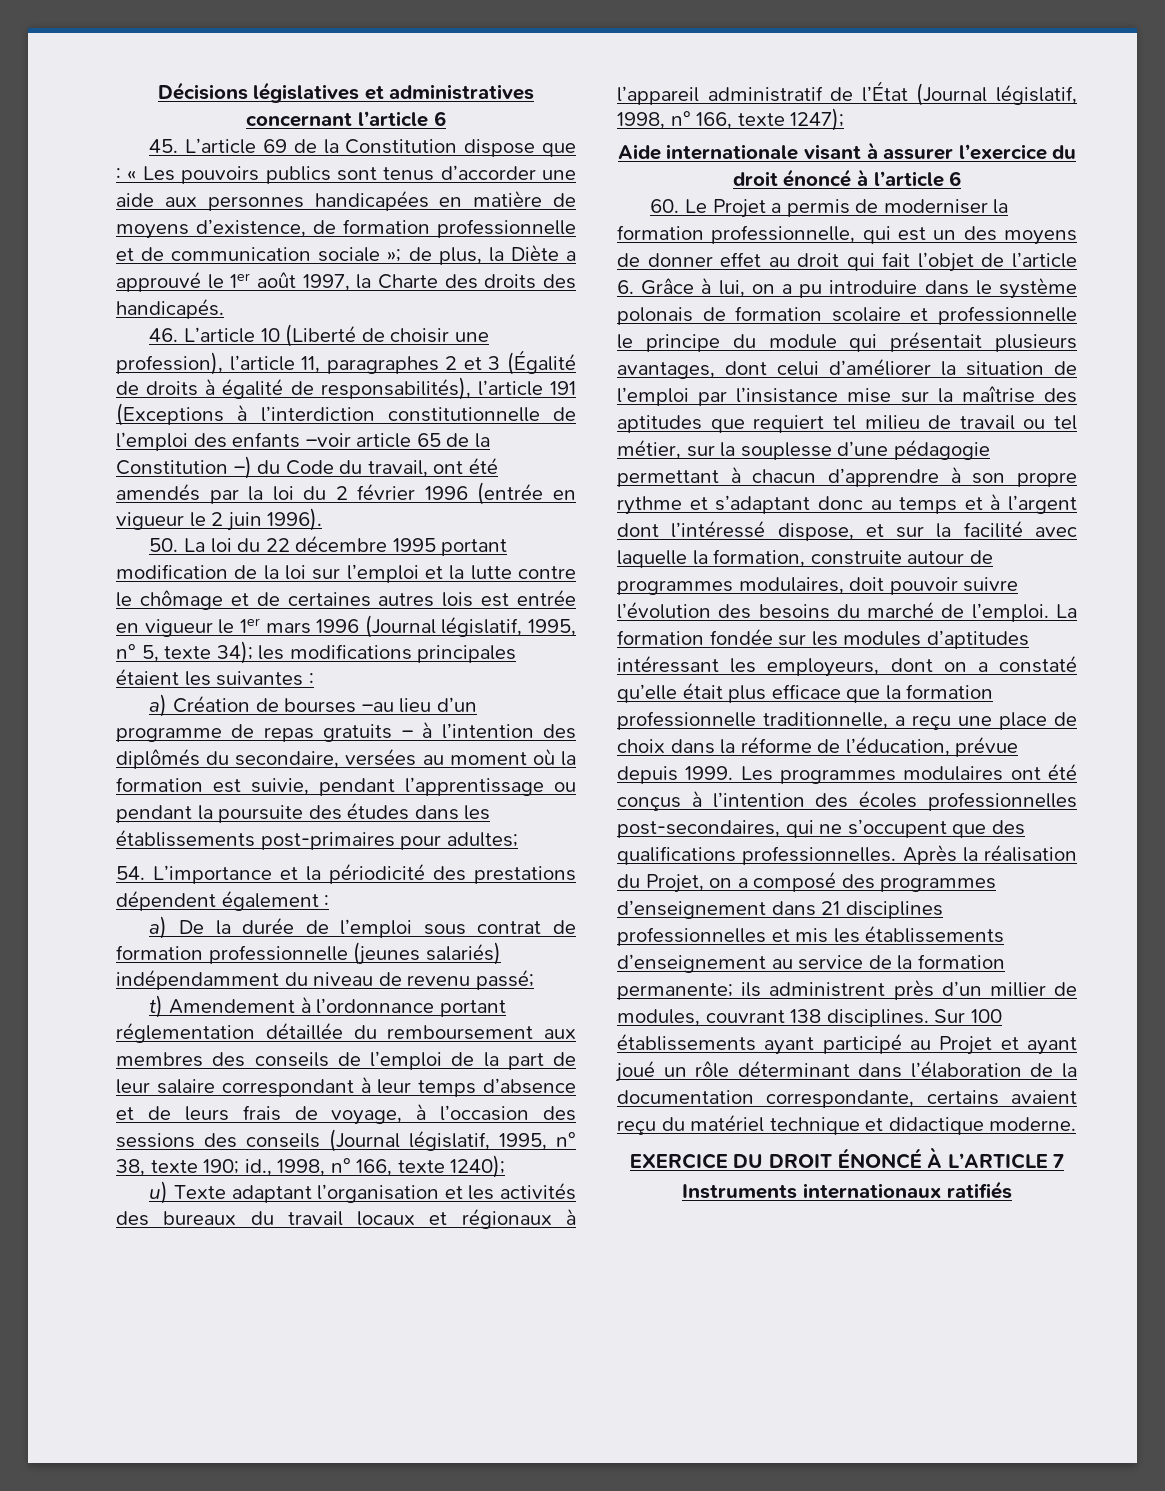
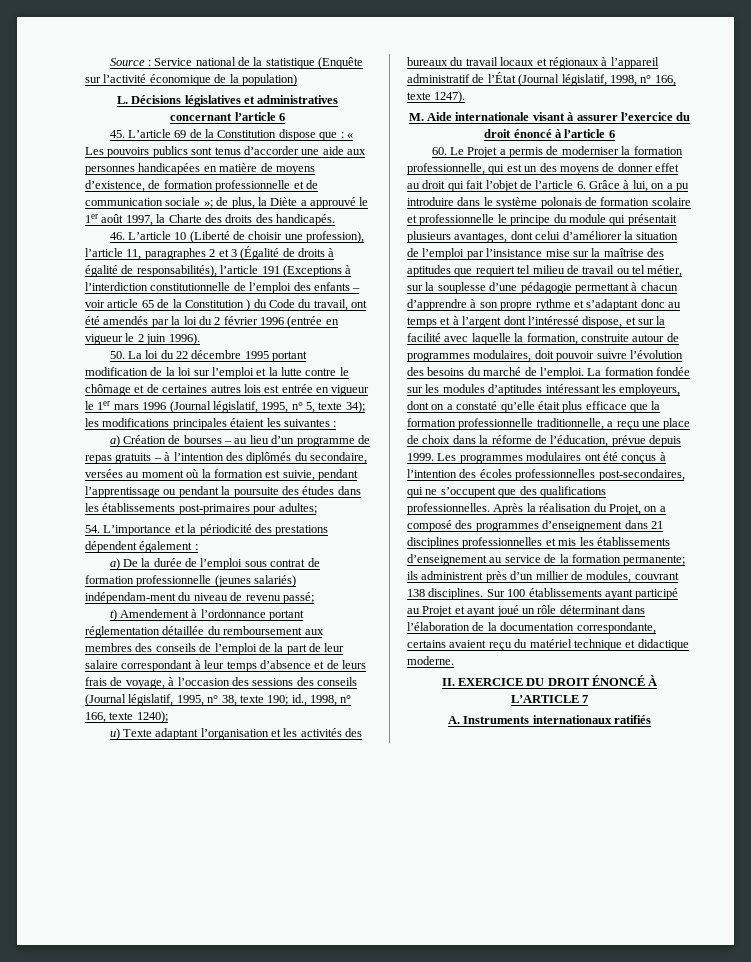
(157, 91) none -> [109,57,364,69] [85,74,297,86] [116,96,128,104] Source : Service national de la statistique (Enquête sur l’activité économique de la population) // L.
[305,433,351,447] –voir -> [352,288,361,291] [85,300,105,308] – voir
[233,456,252,479] –) -> [246,299,251,311] )
[361,702,394,712] –au -> [224,438,248,444] – au
[116,969,279,990] indépendamment -> [85,592,176,604] indépendam-ment
[790,108,845,131] 1247); // -> [434,91,466,103] [408,113,424,121] 1247). // M.
(1077, 1124) none -> [441,678,455,686] II.
(1065, 1161) none -> [447,716,460,724] A.

